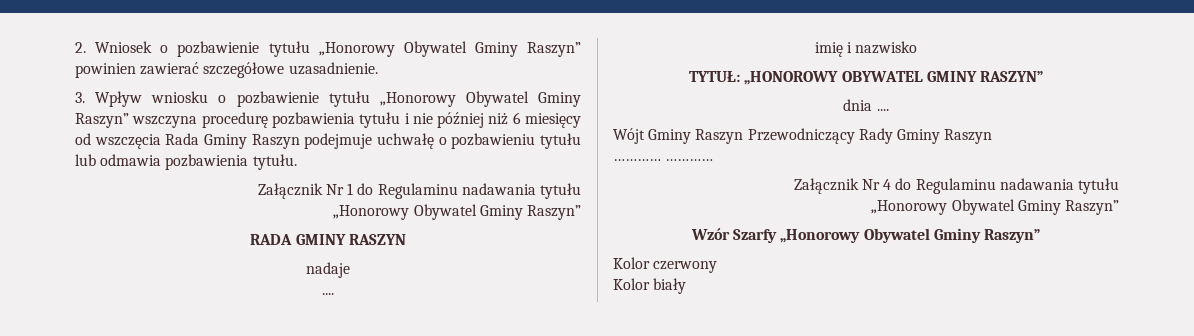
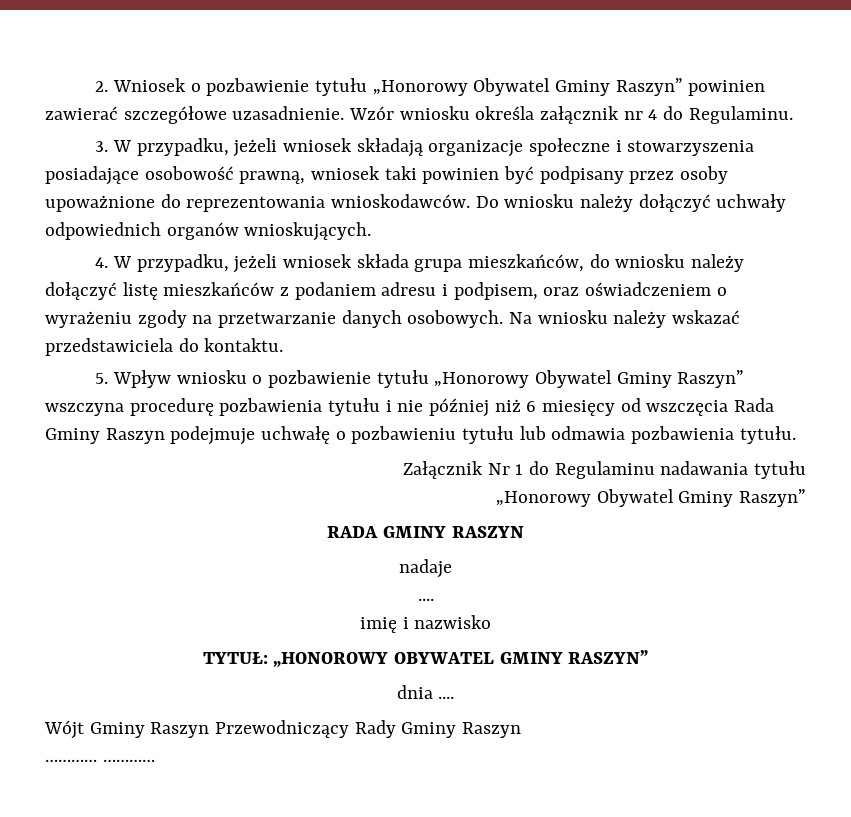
[75,92,85,103] // 3. -> [349,106,793,124] [95,138,755,157] [45,166,729,185] [45,194,787,212] [45,222,372,241] [95,254,745,273] [45,282,727,300] [45,310,741,328] [45,338,284,356] [95,373,109,384] Wzór wniosku określa załącznik nr 4 do Regulaminu. // 3. W przypadku, jeżeli wniosek składają organizacje społeczne i stowarzyszenia posiadające osobowość prawną, wniosek taki powinien być podpisany przez osoby upoważnione do reprezentowania wnioskodawców. Do wniosku należy dołączyć uchwały odpowiednich organów wnioskujących. // 4. W przypadku, jeżeli wniosek składa grupa mieszkańców, do wniosku należy dołączyć listę mieszkańców z podaniem adresu i podpisem, oraz oświadczeniem o wyrażeniu zgody na przetwarzanie danych osobowych. Na wniosku należy wskazać przedstawiciela do kontaktu. // 5.
[793,178,1119,194] [871,199,1119,215] [691,228,1040,243] [613,257,718,273] [613,278,687,294] // Załącznik Nr 4 do Regulaminu nadawania tytułu // „Honorowy Obywatel Gminy Raszyn” // Wzór Szarfy „Honorowy Obywatel Gminy Raszyn” // Kolor czerwony // Kolor biały -> (155, 760) none

